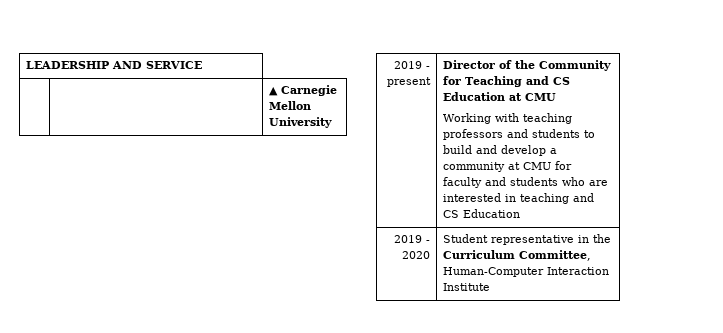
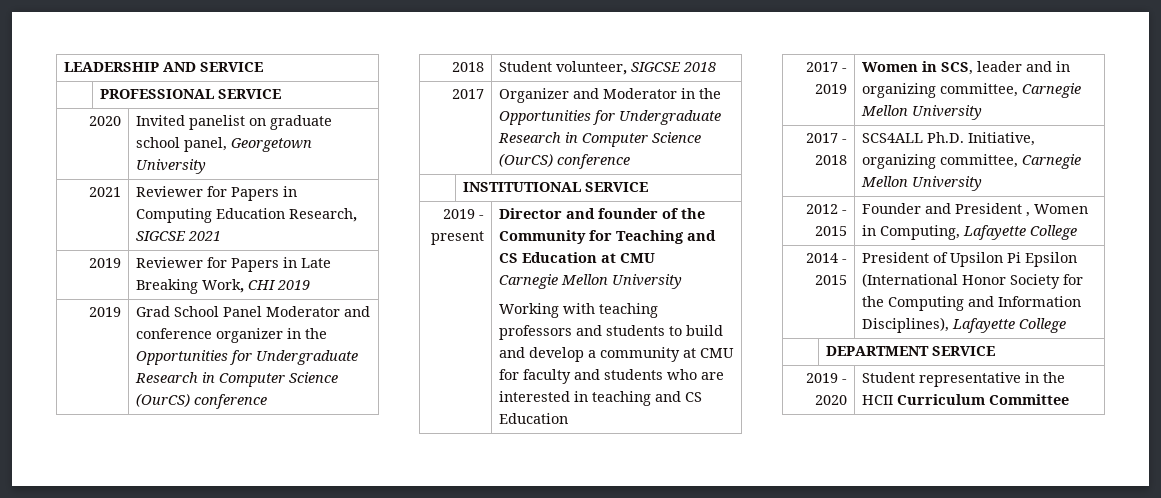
[269,85,338,96] [269,101,312,110] [269,117,333,128] | ▲ Carnegie Mellon University -> [99,89,281,99] [89,116,122,126] [135,115,332,130] [135,137,312,152] [135,159,206,174] [89,187,122,197] [135,186,297,201] [135,208,357,223] [135,231,221,241] [89,258,122,268] [135,257,331,272] [135,279,310,294] [89,307,122,317] [135,306,370,317] [135,328,327,343] [135,350,358,365] [134,372,338,387] [135,393,267,409] [452,62,485,72] [498,61,716,75] [452,89,485,99] [498,88,721,103] [498,110,721,125] [497,132,701,147] [498,153,630,169] [462,182,648,192] PROFESSIONAL SERVICE // 2020 | Invited panelist on graduate school panel, Georgetown University // 2021 | Reviewer for Papers in Computing Education Research, SIGCSE 2021 // 2019 | Reviewer for Papers in Late Breaking Work, CHI 2019 // 2019 | Grad School Panel Moderator and conference organizer in the Opportunities for Undergraduate Research in Computer Science (OurCS) conference // 2018 | Student volunteer, SIGCSE 2018 // 2017 | Organizer and Moderator in the Opportunities for Undergraduate Research in Computer Science (OurCS) conference // | INSTITUTIONAL SERVICE
(496, 64) none -> [565,208,658,219] and founder
(557, 97) none -> [498,274,682,289] // Carnegie Mellon University
(521, 213) none -> [806,62,848,72] [815,84,848,94] [861,61,1070,75] [861,83,1081,98] [860,105,982,120] [806,133,848,143] [815,155,848,165] [861,132,1035,146] [861,154,1081,169] [860,176,982,191] [806,204,848,214] [815,226,848,236] [861,203,1088,217] [861,225,1077,240] [806,253,848,263] [815,275,848,285] [861,252,1077,267] [861,273,1083,289] [861,296,1081,311] [861,317,1066,333] [825,346,995,356] // 2017 - 2019 | Women in SCS, leader and in organizing committee, Carnegie Mellon University // 2017 - 2018 | SCS4ALL Ph.D. Initiative, organizing committee, Carnegie Mellon University // 2012 - 2015 | Founder and President , Women in Computing, Lafayette College // 2014 - 2015 | President of Upsilon Pi Epsilon (International Honor Society for the Computing and Information Disciplines), Lafayette College // | DEPARTMENT SERVICE
[443,250,592,261] [443,267,610,277] [443,283,491,291] Curriculum Committee, Human-Computer Interaction Institute -> [861,394,1069,405] HCII Curriculum Committee

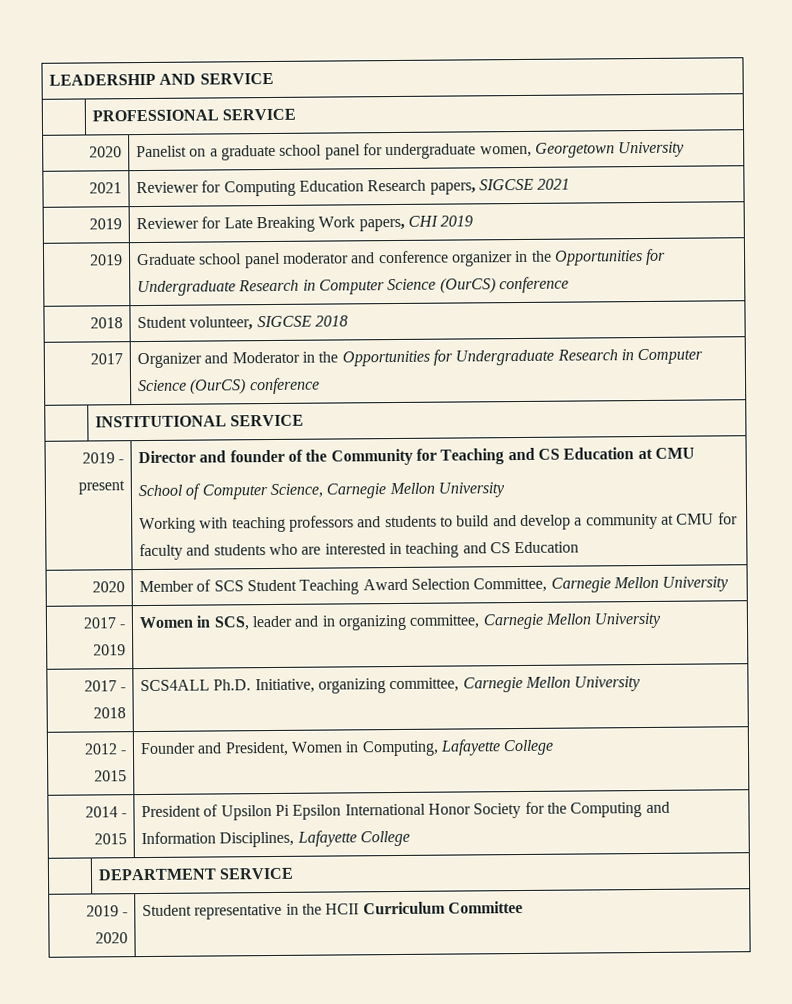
[135,115,332,130] [135,137,227,152] Invited panelist on graduate school panel, -> [136,143,532,161] Panelist on a graduate school panel for undergraduate women,
[230,186,297,201] [135,208,357,223] Papers in Computing Education Research, -> [223,179,476,197] Computing Education Research papers,
[230,257,331,272] [135,279,244,294] Papers in Late Breaking Work, -> [223,216,405,233] Late Breaking Work papers,
[135,306,340,317] Grad School Panel Moderator -> [137,252,350,269] Graduate school panel moderator
(655, 258) none -> [138,483,324,500] School of Computer Science,
(568, 418) none -> [91,581,125,593] [139,576,730,595] // 2020 | Member of SCS Student Teaching Award Selection Committee, Carnegie Mellon University
[954,203,1030,217] President , -> [224,741,289,757] President,
[861,273,958,287] (International -> [344,803,426,816] International
[861,317,949,333] Disciplines), -> [219,831,295,848] Disciplines,

